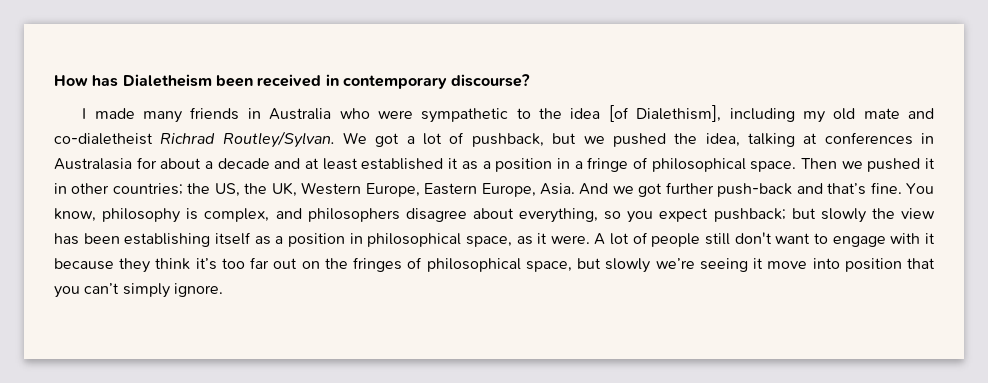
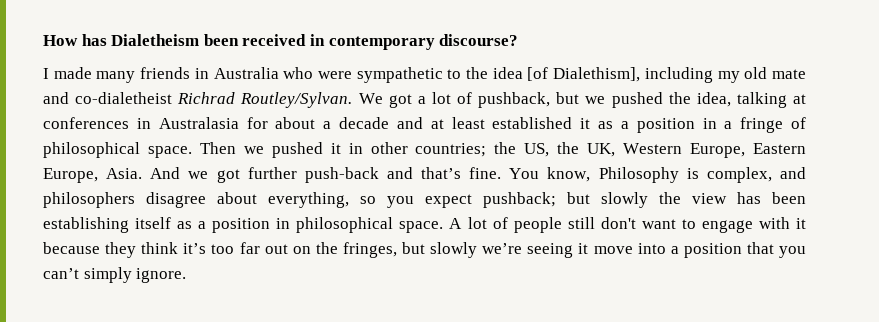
[102,208,181,223] philosophy -> [598,167,679,183] Philosophy
[465,233,590,247] space, as it were. -> [399,221,444,233] space.
[353,257,572,272] fringes of philosophical space, -> [342,242,397,258] fringes,
(840, 263) none -> [670,246,679,254] a

